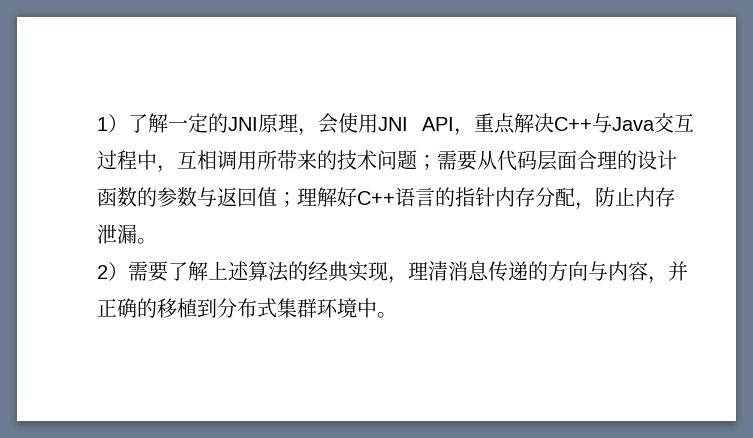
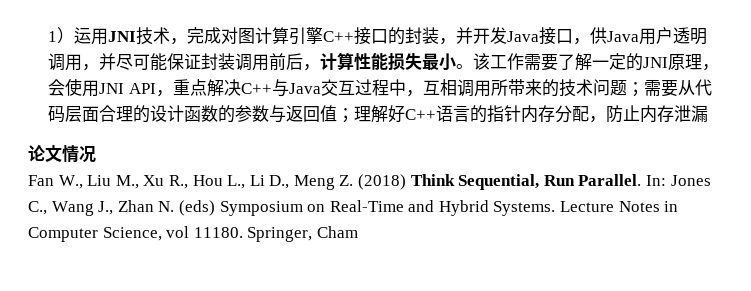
(129, 123) none -> [74,27,708,45] [48,52,559,71] 运用JNI技术，完成对图计算引擎C++接口的封装，并开发Java接口，供Java用户透明调用，并尽可能保证封装调用前后，计算性能损失最小。该工作需要
[137,238,158,244] [97,261,689,284] [97,298,398,318] 。 // 2）需要了解上述算法的经典实现，理清消息传递的方向与内容，并正确的移植到分布式集群环境中。 -> [28,145,96,163] [28,174,711,190] [28,200,679,216] [28,226,358,242] // 论文情况 // Fan W., Liu M., Xu R., Hou L., Li D., Meng Z. (2018) Think Sequential, Run Parallel. In: Jones C., Wang J., Zhan N. (eds) Symposium on Real-Time and Hybrid Systems. Lecture Notes in Computer Science, vol 11180. Springer, Cham

